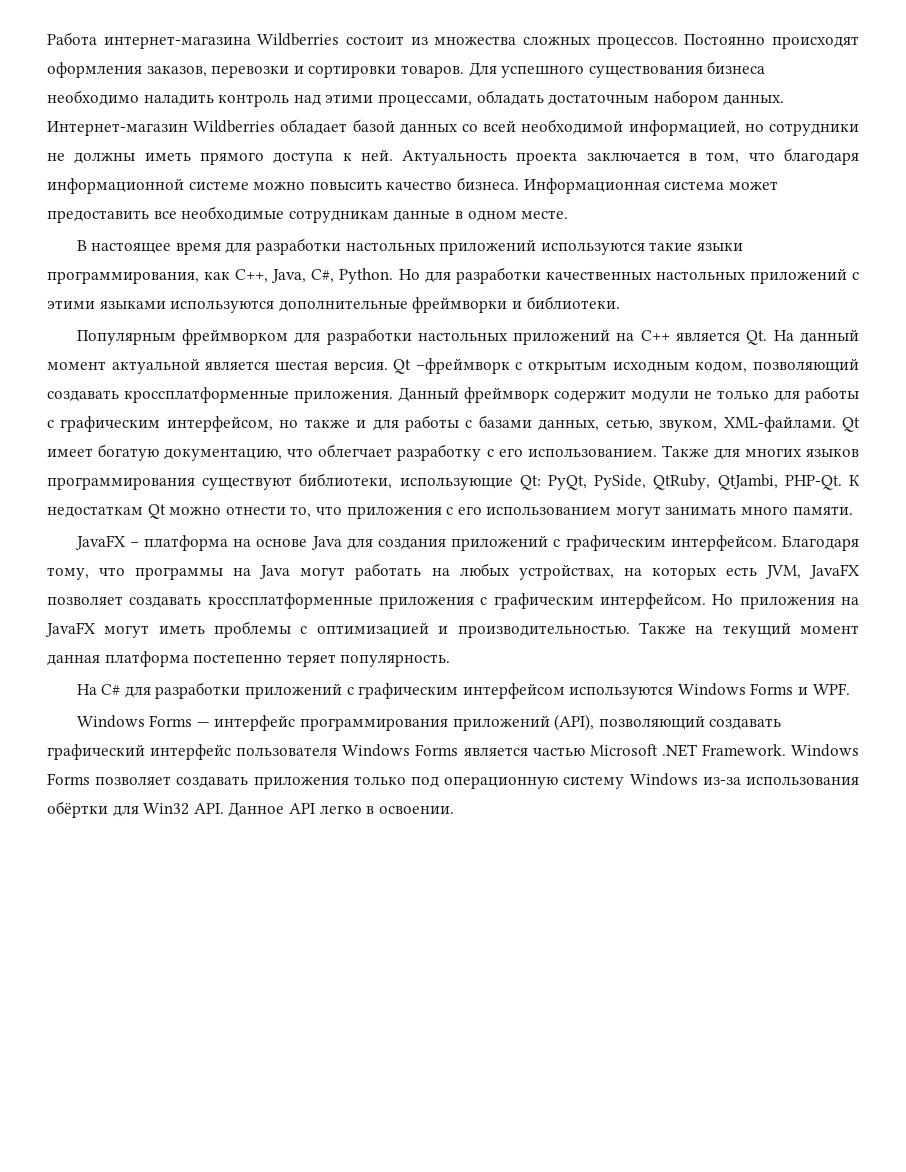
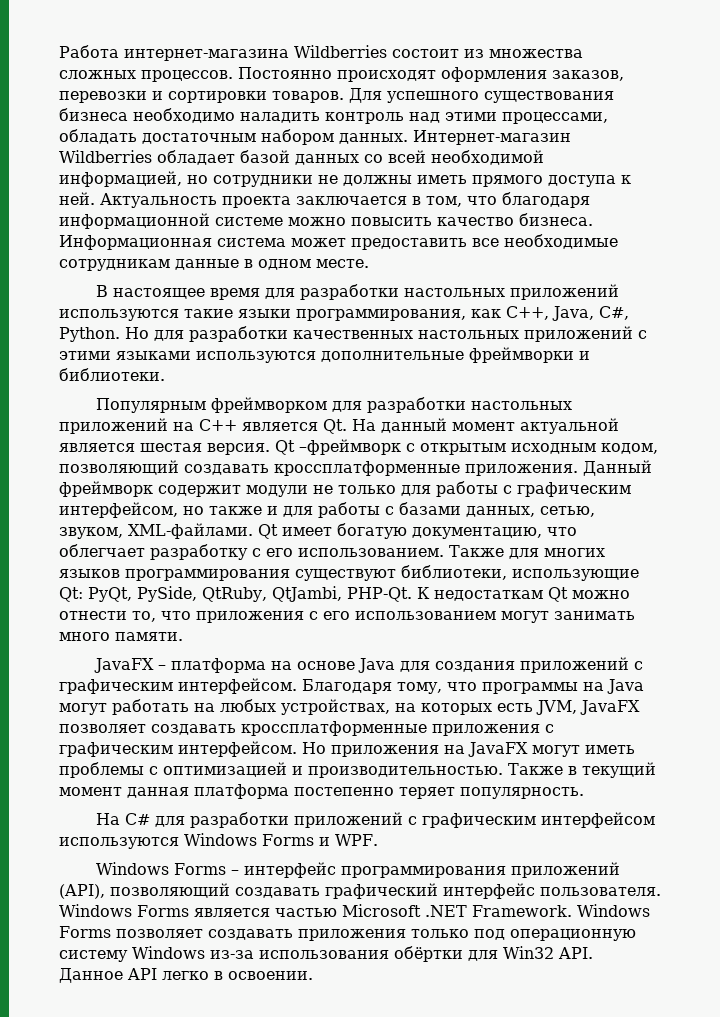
[695,626,714,634] на -> [568,766,577,775] в
[196,722,210,727] — -> [231,870,240,875] –
[236,747,338,756] пользователя -> [540,887,661,896] пользователя.

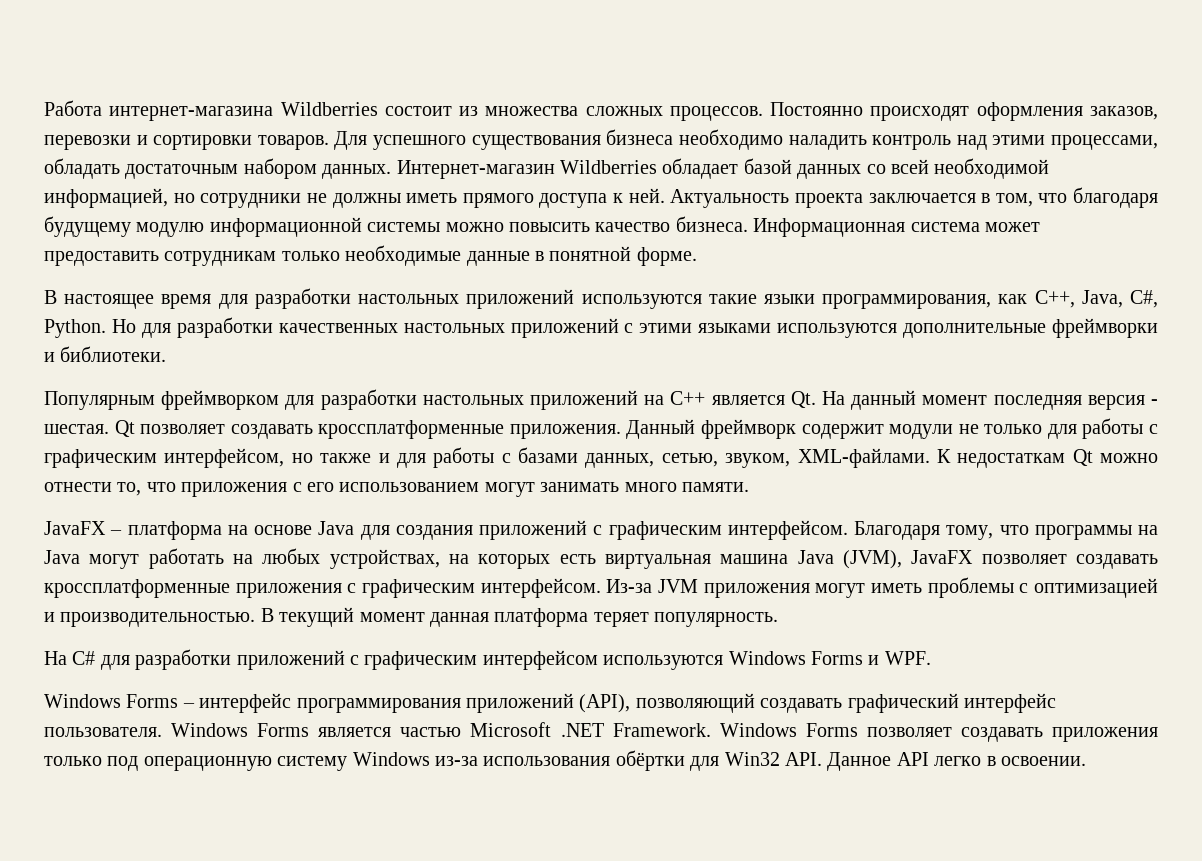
[59,213,283,229] информационной системе -> [44,216,441,237] будущему модулю информационной системы
[472,234,618,249] [59,259,369,271] все необходимые сотрудникам данные в одном месте. -> [164,245,697,266] сотрудникам только необходимые данные в понятной форме.
[520,418,619,434] [59,439,658,455] [59,460,179,475] актуальной является шестая версия. Qt –фреймворк с открытым исходным кодом, позволяющий -> [993,395,1159,410] [44,420,226,437] последняя версия - шестая. Qt позволяет
[258,523,577,539] [59,544,605,560] [59,565,639,581] [59,586,412,602] Qt имеет богатую документацию, что облегчает разработку с его использованием. Также для многих языков программирования существуют библиотеки, использующие Qt: PyQt, PySide, QtRuby, QtJambi, PHP-Qt. -> (930, 458) none
[536,700,577,715] JVM, -> [605,550,903,569] виртуальная машина Java (JVM),
[302,742,528,757] Но приложения на JavaFX -> [606,579,810,598] Из-за JVM приложения
[508,763,577,775] Также в -> [260,608,274,622] В
[294,787,394,796] постепенно -> (589, 617) none

